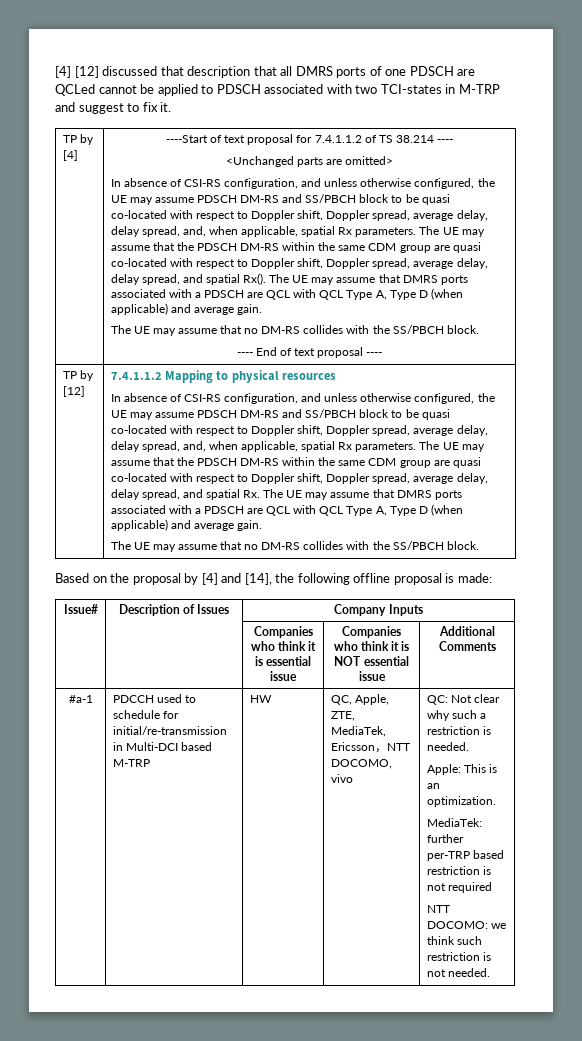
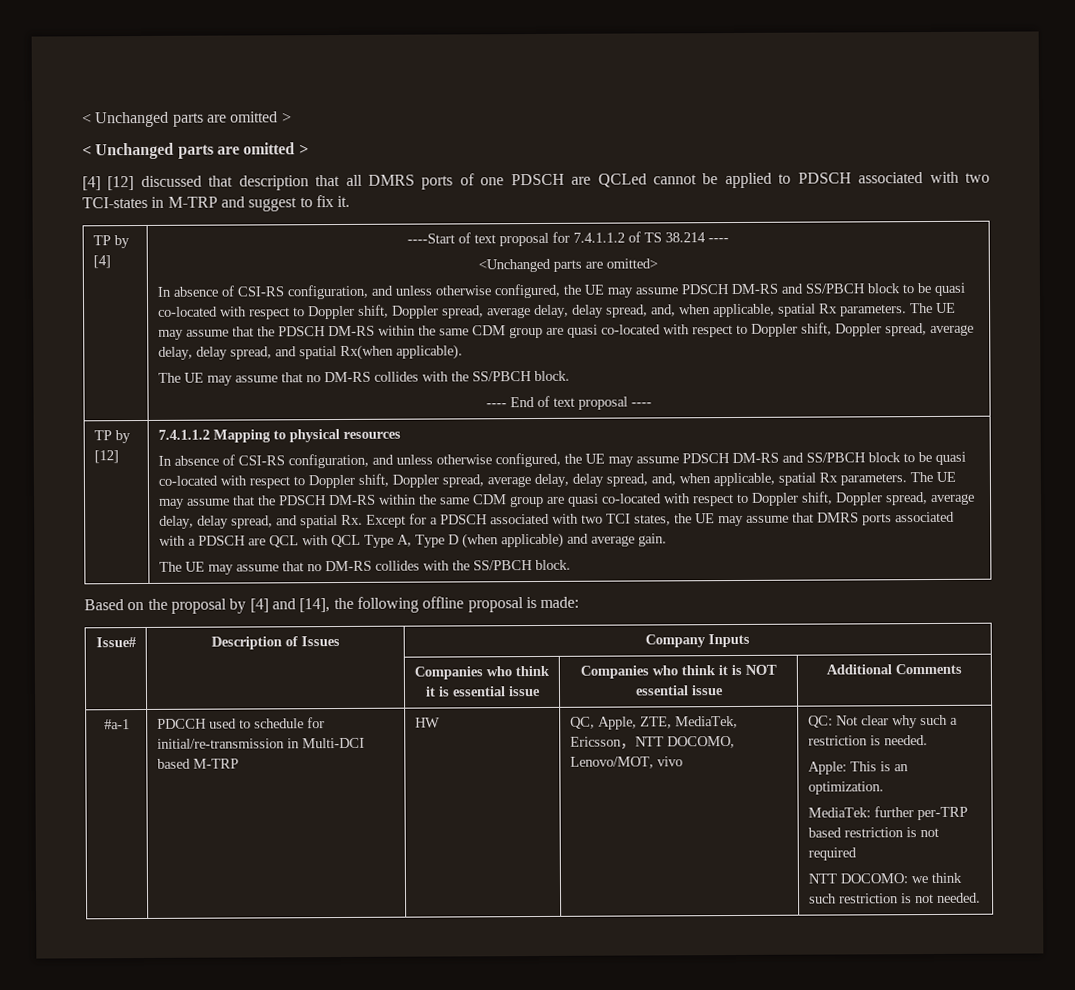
(55, 72) none -> [82,111,292,128] [82,142,309,160] < Unchanged parts are omitted > // < Unchanged parts are omitted > //
[243,273,468,285] [110,288,463,300] [110,303,262,315] Rx(). The UE may assume that DMRS ports associated with a PDSCH are QCL with QCL Type A, Type D (when applicable) and average gain. -> [339,344,463,361] Rx(when applicable).
[263,489,284,498] The -> [365,513,692,528] Except for a PDSCH associated with two TCI states, the
(392, 764) none -> [569,756,654,769] Lenovo/MOT,

